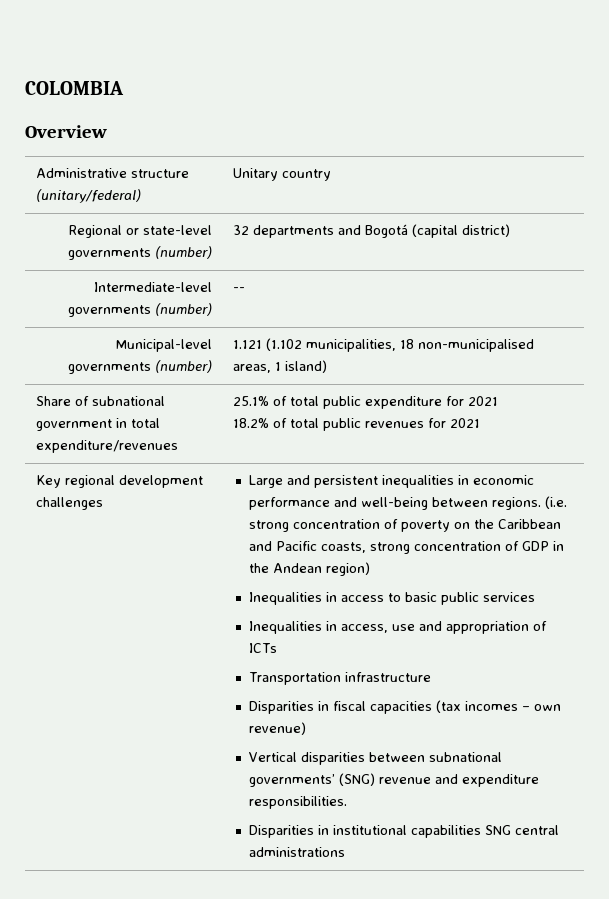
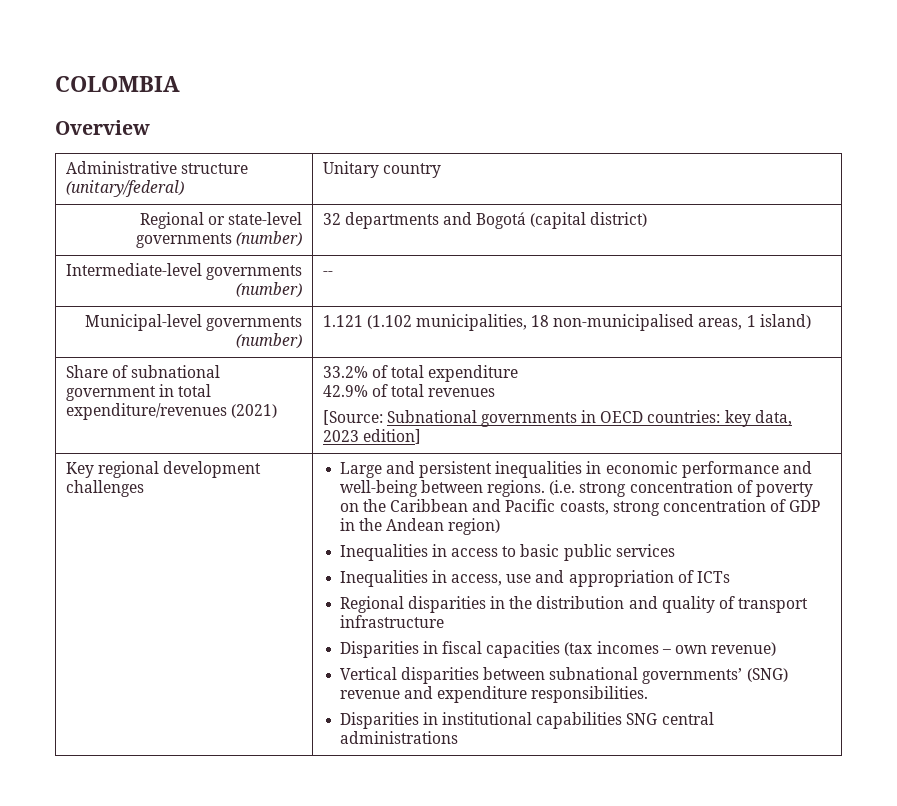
[233,396,499,409] [233,418,362,431] | 25.1% of total public expenditure for 2021 // 18.2% of total public -> [230,404,277,418] [322,365,519,382] [322,384,424,397] (2021) | 33.2% of total expenditure // 42.9% of total
[428,418,481,428] for 2021 -> [322,410,792,427] [322,429,421,444] // [Source: Subnational governments in OECD countries: key data, 2023 edition]
[249,672,342,685] Transportation -> [339,596,809,613] Regional disparities in the distribution and quality of transport

